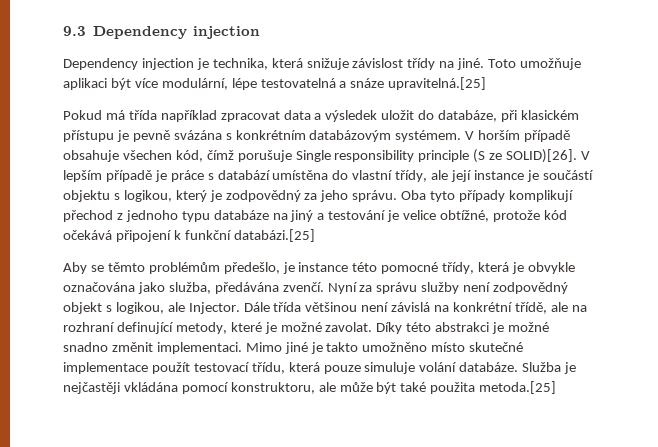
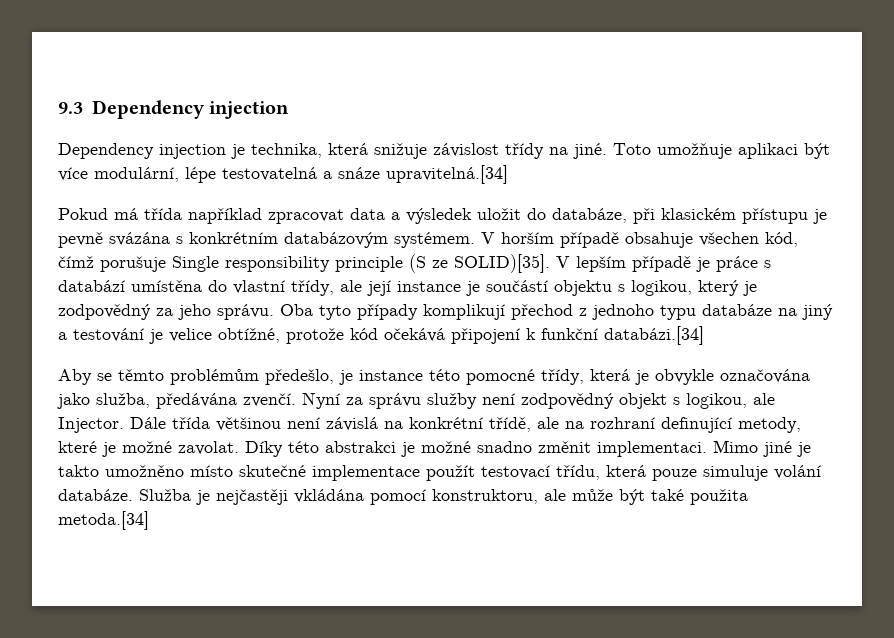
[388,77,487,90] upravitelná.[25] -> [386,165,508,184] upravitelná.[34]
[506,149,578,163] SOLID)[26]. -> [454,254,550,273] SOLID)[35].
[233,229,315,242] databázi.[25] -> [604,326,704,345] databázi.[34]
[479,381,557,394] metoda.[25] -> [58,511,149,530] metoda.[34]

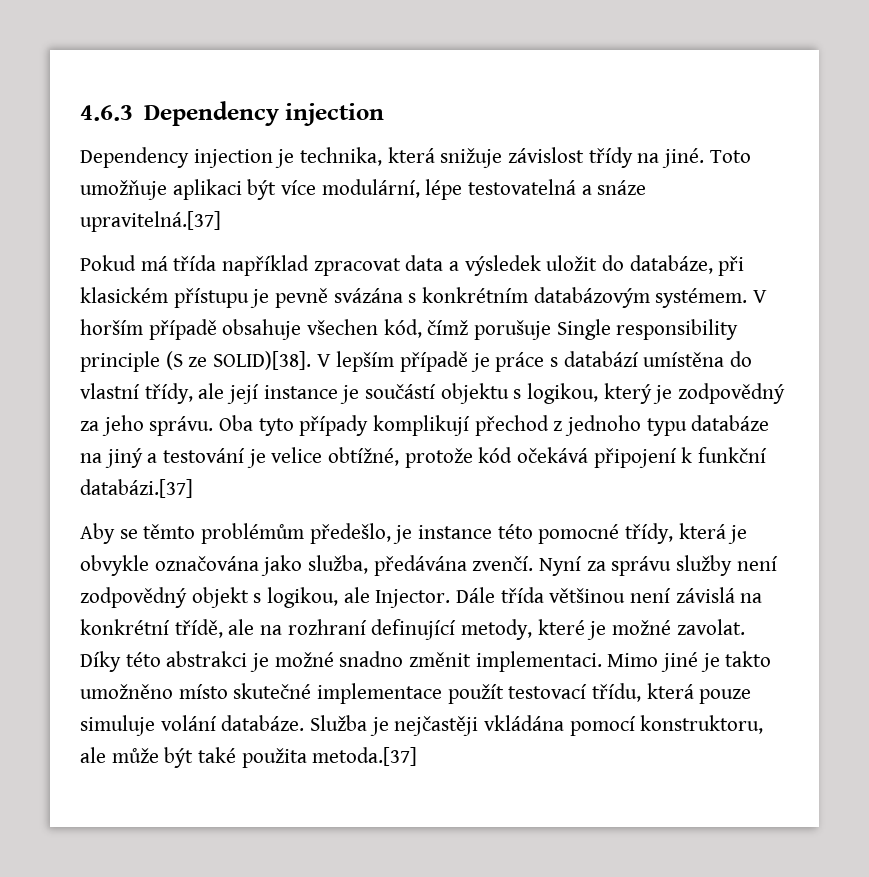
[58,102,83,114] 9.3 -> [80,105,133,121] 4.6.3
[386,165,508,184] upravitelná.[34] -> [80,211,221,232] upravitelná.[37]
[454,254,550,273] SOLID)[35]. -> [213,351,312,370] SOLID)[38].
[604,326,704,345] databázi.[34] -> [80,479,193,498] databázi.[37]
[58,511,149,530] metoda.[34] -> [312,747,418,766] metoda.[37]

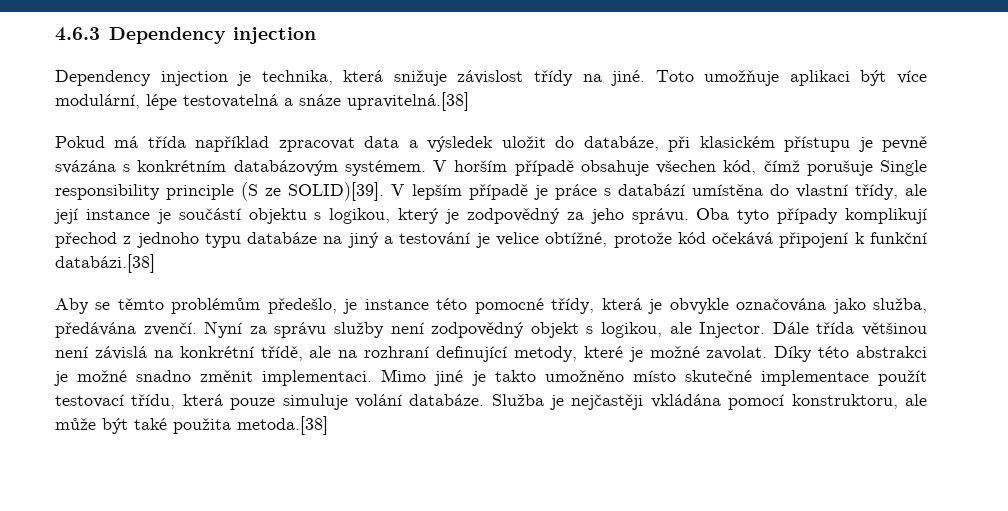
[80,211,221,232] upravitelná.[37] -> [347,92,469,111] upravitelná.[38]
[213,351,312,370] SOLID)[38]. -> [288,182,384,201] SOLID)[39].
[80,479,193,498] databázi.[37] -> [55,254,155,273] databázi.[38]
[312,747,418,766] metoda.[37] -> [237,416,328,435] metoda.[38]

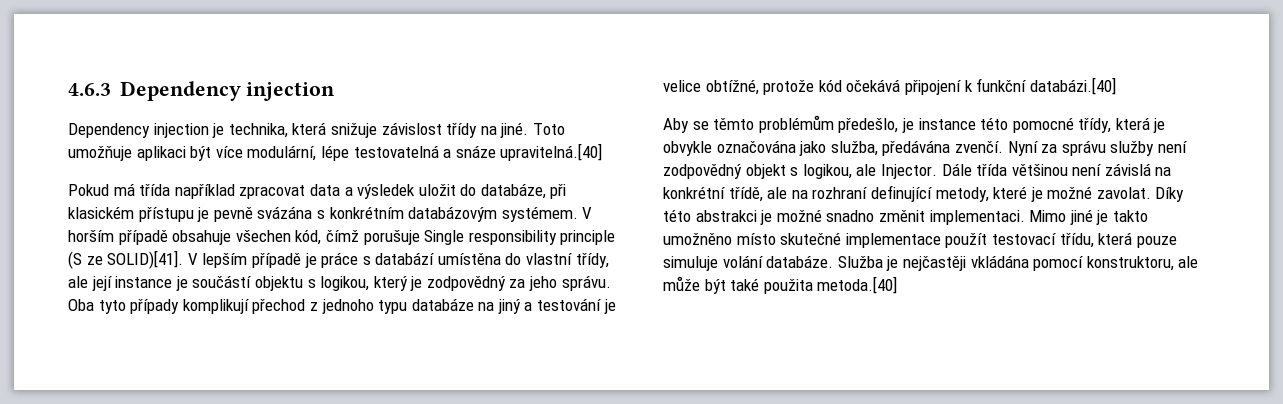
[347,92,469,111] upravitelná.[38] -> [500,143,603,161] upravitelná.[40]
[288,182,384,201] SOLID)[39]. -> [107,250,184,269] SOLID)[41].
[55,254,155,273] databázi.[38] -> [1029,77,1116,95] databázi.[40]
[237,416,328,435] metoda.[38] -> [817,276,898,294] metoda.[40]

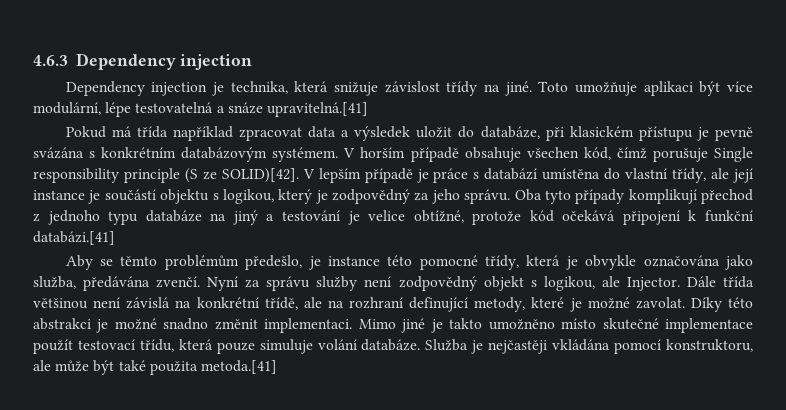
[500,143,603,161] upravitelná.[40] -> [266,102,368,117] upravitelná.[41]
[107,250,184,269] SOLID)[41]. -> [221,168,299,183] SOLID)[42].
[1029,77,1116,95] databázi.[40] -> [33,231,115,245] databázi.[41]
[817,276,898,294] metoda.[40] -> [200,360,277,374] metoda.[41]

